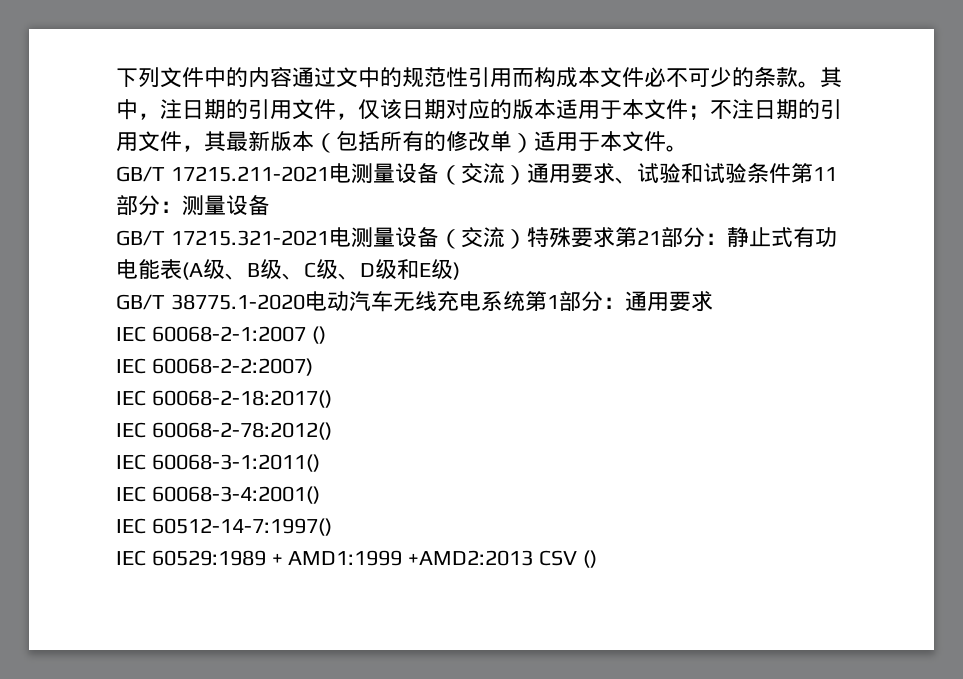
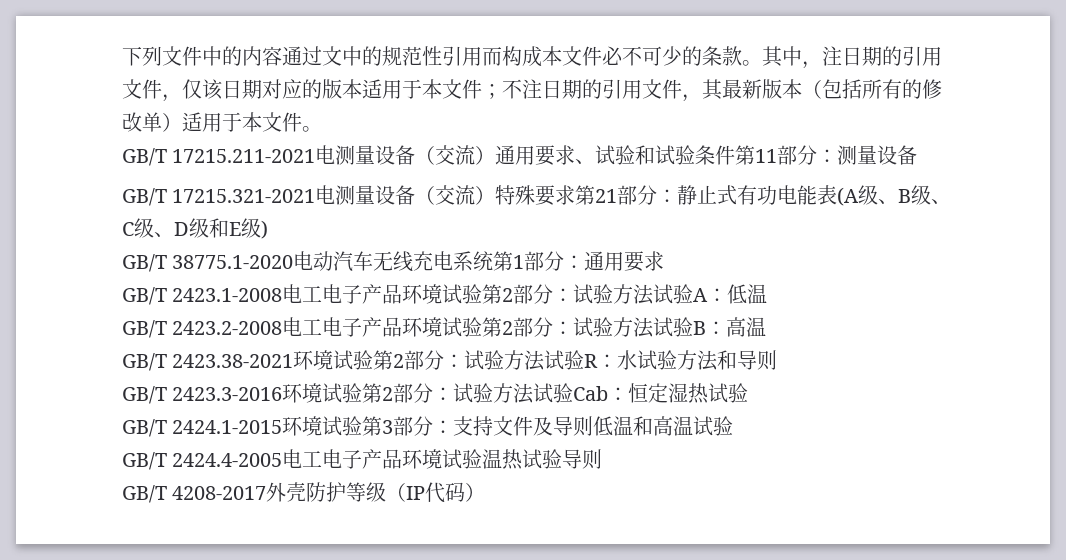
[116,326,326,344] [116,358,313,376] [116,390,332,408] [116,422,332,440] [116,454,320,472] [116,486,320,504] [116,518,332,536] [116,550,597,568] IEC 60068-2-1:2007 () // IEC 60068-2-2:2007) // IEC 60068-2-18:2017() // IEC 60068-2-78:2012() // IEC 60068-3-1:2011() // IEC 60068-3-4:2001() // IEC 60512-14-7:1997() // IEC 60529:1989 + AMD1:1999 +AMD2:2013 CSV () -> [122,284,768,305] [122,317,767,338] [122,350,778,371] [122,383,749,404] [122,416,734,437] [122,449,603,470] [122,482,486,503] GB/T 2423.1-2008电工电子产品环境试验第2部分：试验方法试验A：低温 // GB/T 2423.2-2008电工电子产品环境试验第2部分：试验方法试验B：高温 // GB/T 2423.38-2021环境试验第2部分：试验方法试验R：水试验方法和导则 // GB/T 2423.3-2016环境试验第2部分：试验方法试验Cab：恒定湿热试验 // GB/T 2424.1-2015环境试验第3部分：支持文件及导则低温和高温试验 // GB/T 2424.4-2005电工电子产品环境试验温热试验导则 // GB/T 4208-2017外壳防护等级（IP代码）

